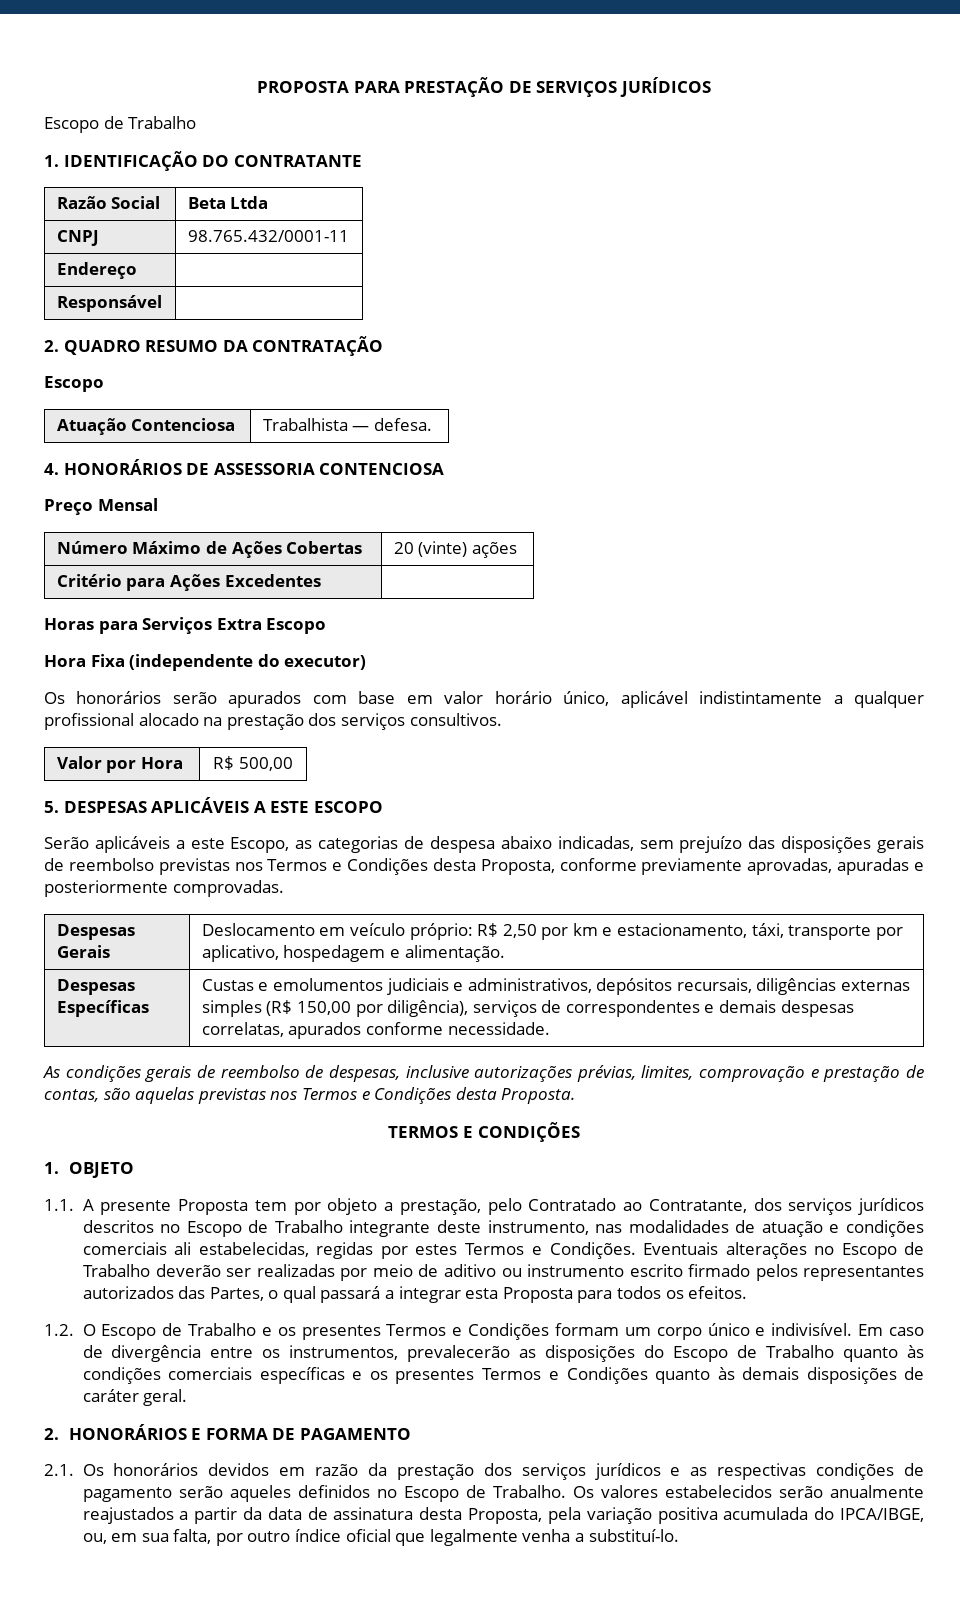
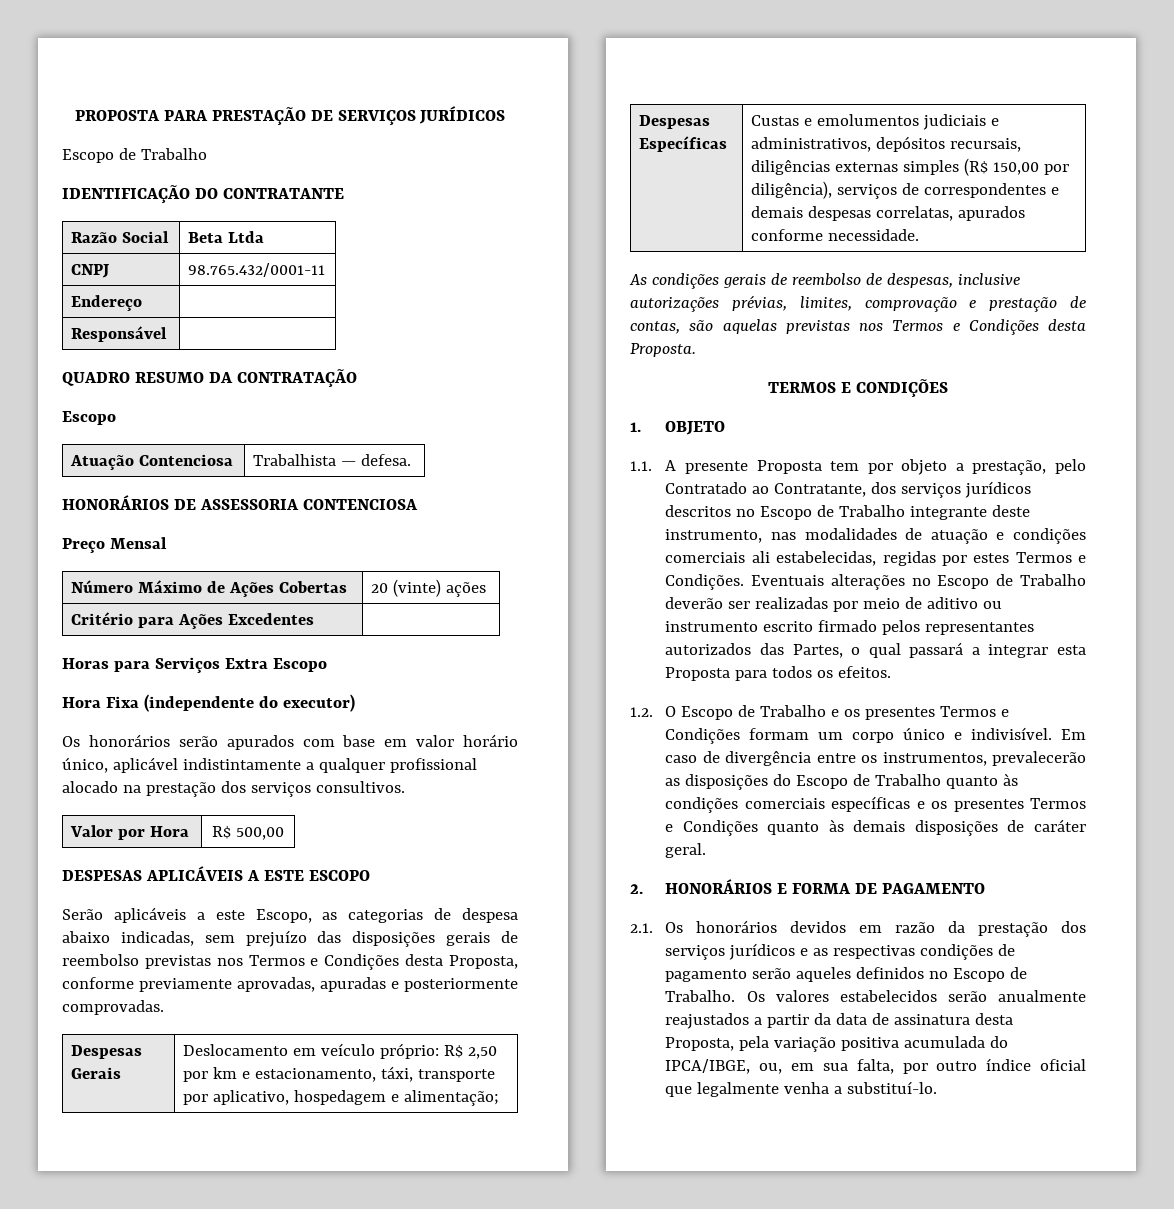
[44,155,59,167] 1. -> (207, 154) none
[44,340,59,352] 2. -> (167, 334) none
[44,463,59,475] 4. -> (411, 460) none
[44,801,59,813] 5. -> (284, 833) none
[404,945,505,962] alimentação. -> [403,1090,499,1106] alimentação;

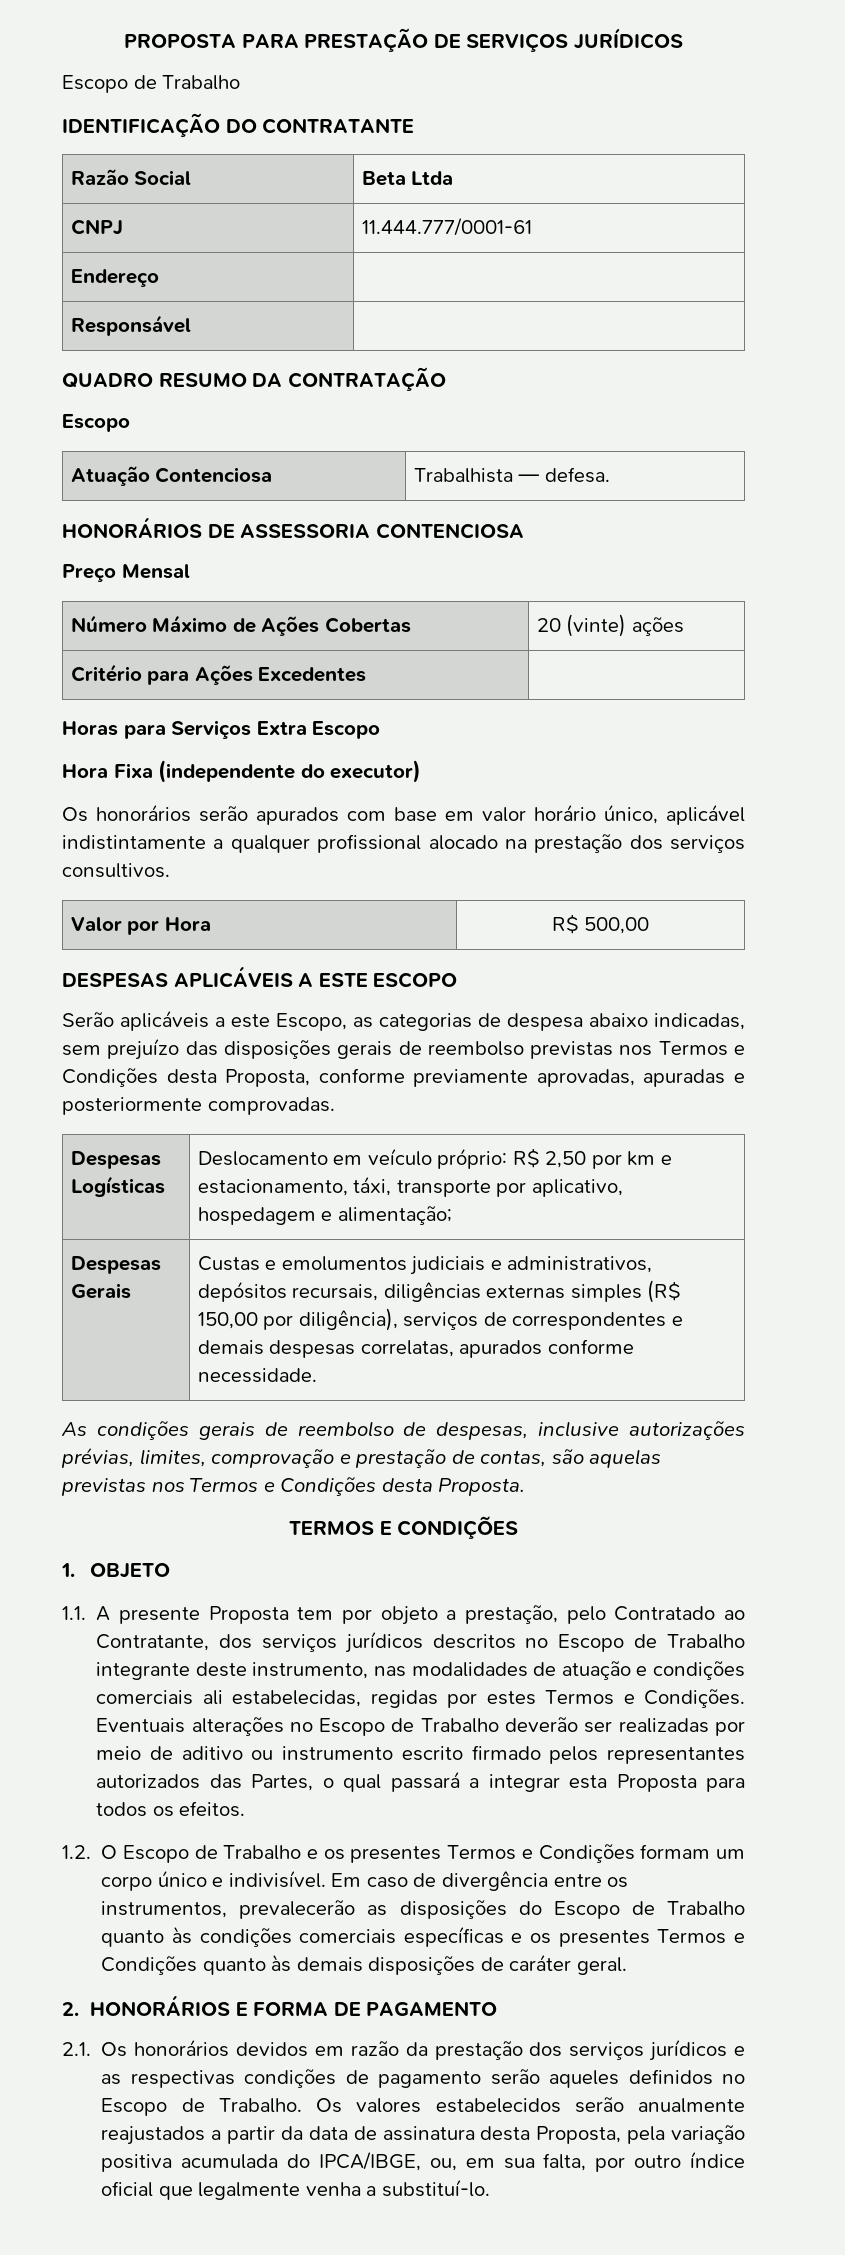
[187,263,325,277] 98.765.432/0001-11 -> [361,218,532,236] 11.444.777/0001-61
[70,1067,121,1079] Gerais -> [70,1176,165,1197] Logísticas
[638,136,727,152] Específicas -> [70,1283,131,1299] Gerais

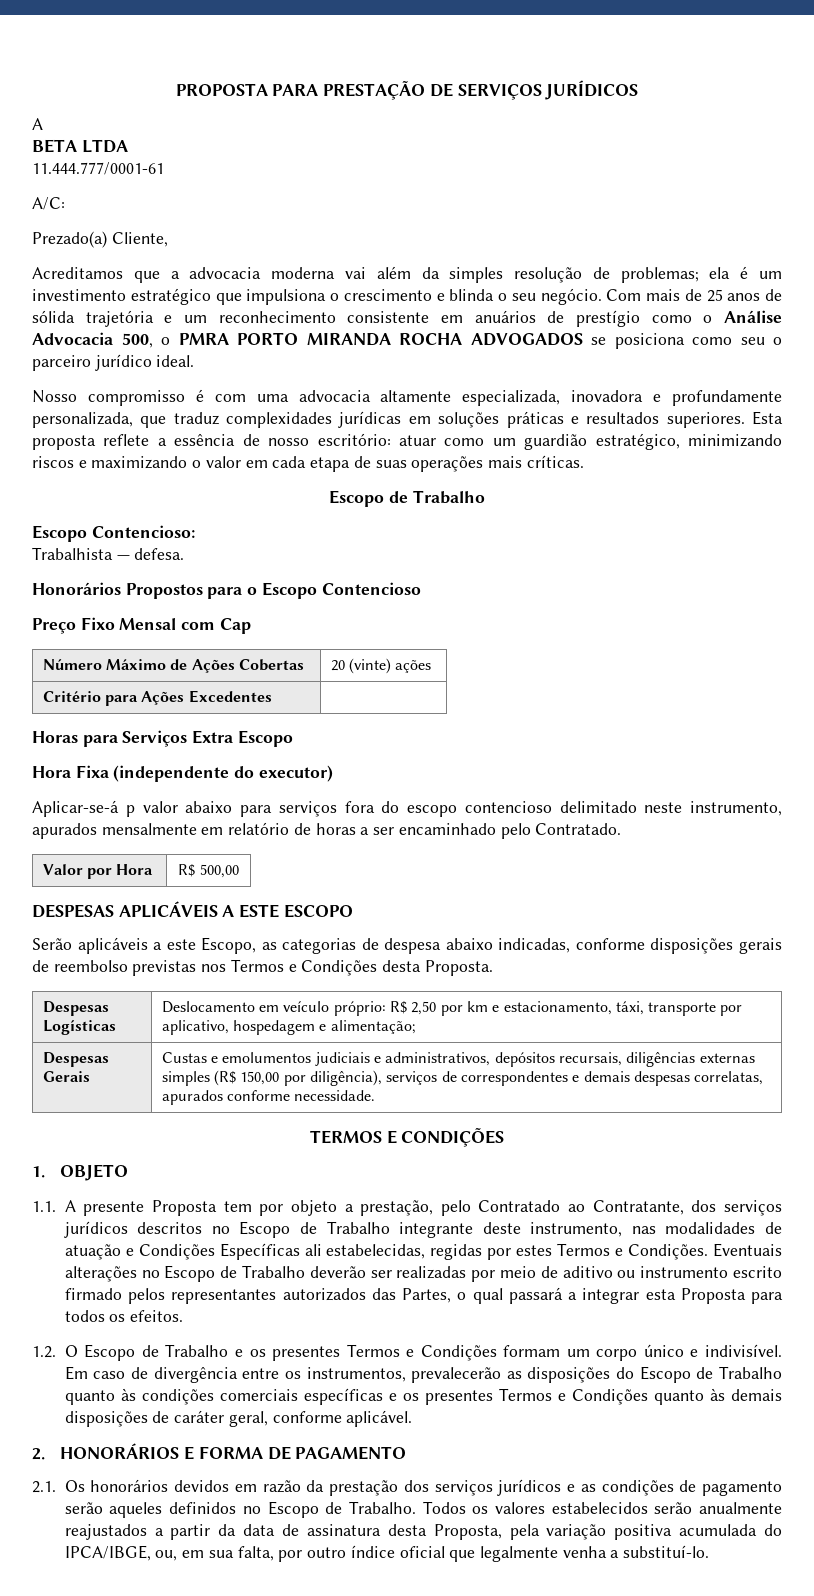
[62,75,241,93] [62,113,415,137] [70,169,192,185] [361,171,454,186] [70,219,123,236] [361,218,532,236] [70,269,159,287] [70,315,191,336] [62,367,446,391] [62,414,130,432] [70,466,273,486] [413,467,610,483] [62,517,524,539] Escopo de Trabalho // IDENTIFICAÇÃO DO CONTRATANTE // Razão Social | Beta Ltda // CNPJ | 11.444.777/0001-61 // Endereço | // Responsável | // QUADRO RESUMO DA CONTRATAÇÃO // Escopo // Atuação Contenciosa | Trabalhista — defesa. // HONORÁRIOS DE ASSESSORIA CONTENCIOSA -> [32,118,43,130] [32,139,128,153] [32,162,164,175] [32,197,65,210] [32,231,168,248] [32,266,783,283] [32,288,782,305] [32,310,782,327] [32,332,782,349] [32,354,195,371] [32,389,782,406] [32,411,784,428] [32,433,782,450] [32,455,584,472] [329,490,485,507] [32,525,195,542] [32,547,185,560] [32,582,421,599] A // BETA LTDA // 11.444.777/0001-61 // A/C: // Prezado(a) Cliente, // Acreditamos que a advocacia moderna vai além da simples resolução de problemas; ela é um investimento estratégico que impulsiona o crescimento e blinda o seu negócio. Com mais de 25 anos de sólida trajetória e um reconhecimento consistente em anuários de prestígio como o Análise Advocacia 500, o PMRA PORTO MIRANDA ROCHA ADVOGADOS se posiciona como seu o parceiro jurídico ideal. // Nosso compromisso é com uma advocacia altamente especializada, inovadora e profundamente personalizada, que traduz complexidades jurídicas em soluções práticas e resultados superiores. Esta proposta reflete a essência de nosso escritório: atuar como um guardião estratégico, minimizando riscos e maximizando o valor em cada etapa de suas operações mais críticas. // Escopo de Trabalho // Escopo Contencioso: // Trabalhista — defesa. // Honorários Propostos para o Escopo Contencioso
(116, 573) none -> [80,617,115,630] Fixo
(190, 571) none -> [181,618,251,634] com Cap
[62,804,745,825] [62,834,745,853] [62,863,170,878] Os honorários serão apurados com base em valor horário único, aplicável indistintamente a qualquer profissional alocado na prestação dos serviços consultivos. -> [32,800,782,817] [32,822,622,839] Aplicar-se-á p valor abaixo para serviços fora do escopo contencioso delimitado neste instrumento, apurados mensalmente em relatório de horas a ser encaminhado pelo Contratado.
[62,1038,218,1060] sem prejuízo das -> [575,938,645,950] conforme
[225,1068,745,1087] [62,1097,335,1115] Proposta, conforme previamente aprovadas, apuradas e posteriormente comprovadas. -> [424,960,493,976] Proposta.
[61,1421,745,1440] [61,1447,662,1468] [61,1477,526,1496] // As condições gerais de reembolso de despesas, inclusive autorizações prévias, limites, comprovação e prestação de contas, são aquelas previstas nos Termos e Condições desta Proposta. -> (376, 1095) none
[653,1661,745,1680] [96,1690,194,1705] condições comerciais -> [138,1243,300,1260] Condições Específicas
[576,1957,627,1975] geral. -> [228,1410,413,1427] geral, conforme aplicável.
[130,2070,235,2088] respectivas -> (596, 1488) none
[316,2098,342,2113] Os -> [422,1501,489,1514] Todos os

